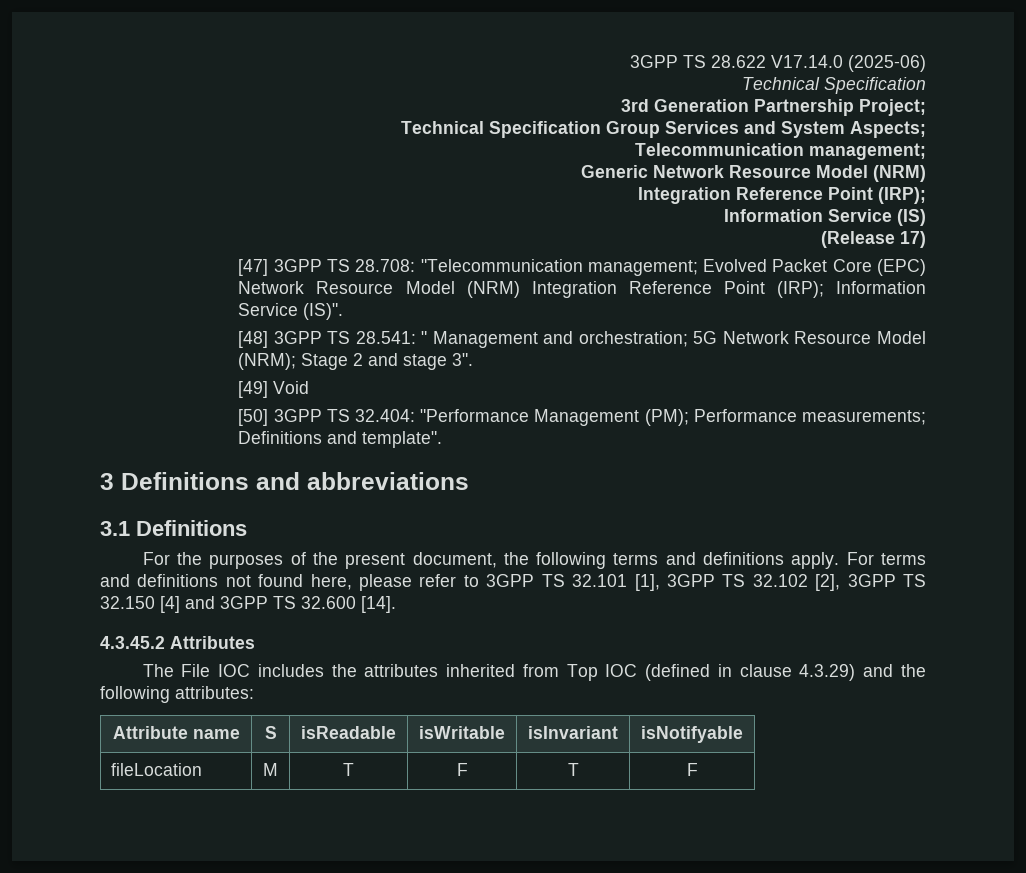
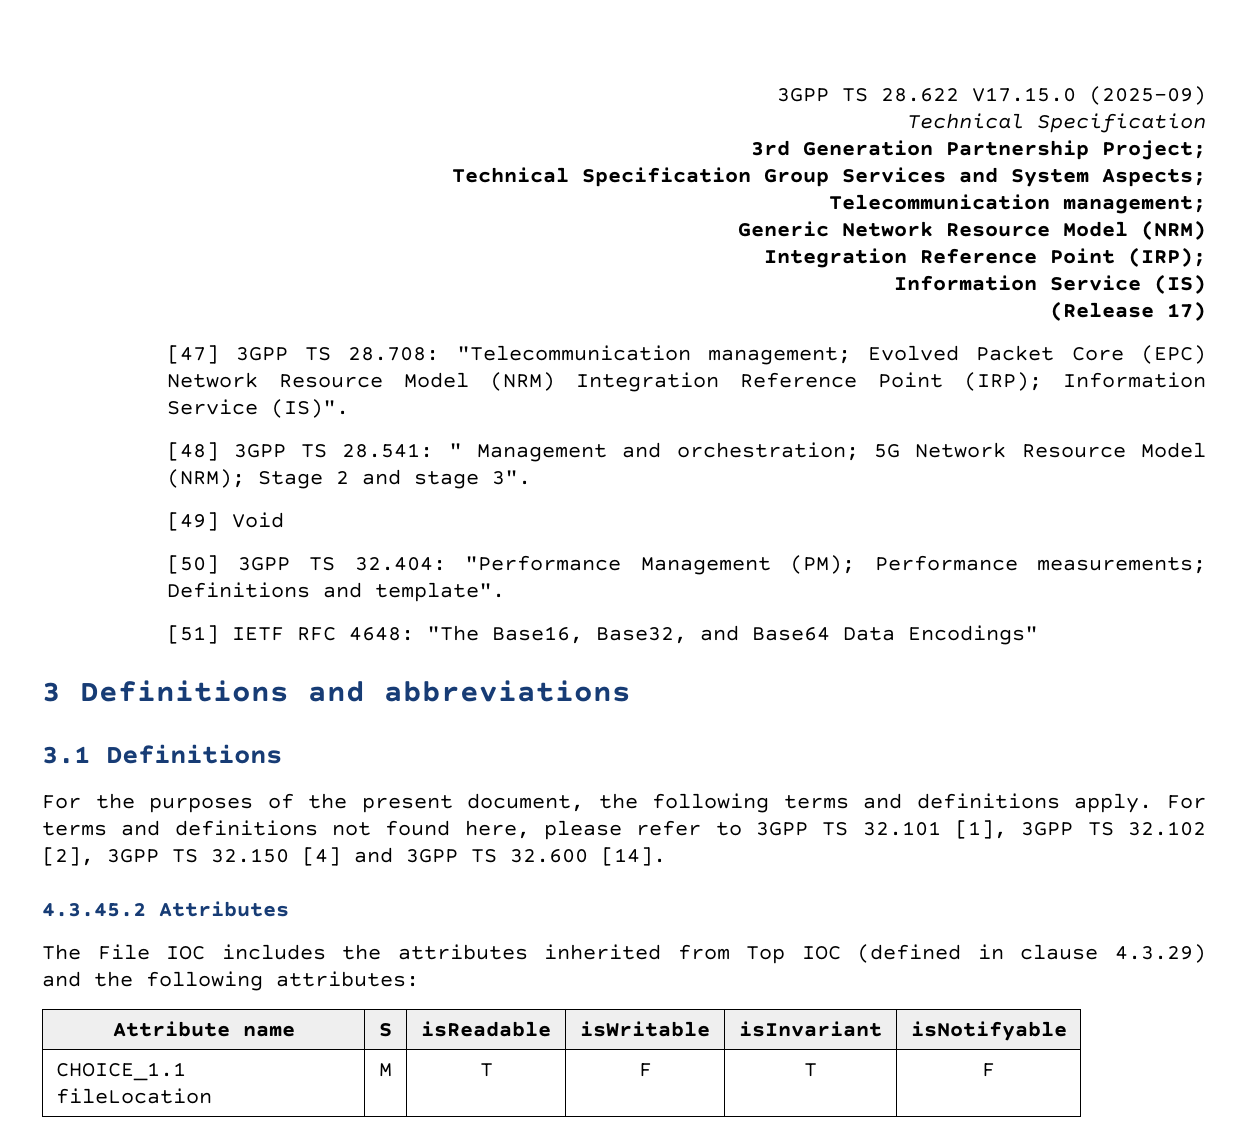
[771,55,926,72] V17.14.0 (2025-06) -> [972,86,1206,105] V17.15.0 (2025-09)
(443, 439) none -> [166,625,1038,645] // [51] IETF RFC 4648: "The Base16, Base32, and Base64 Data Encodings"
(743, 734) none -> [55,1062,186,1081] CHOICE_1.1

